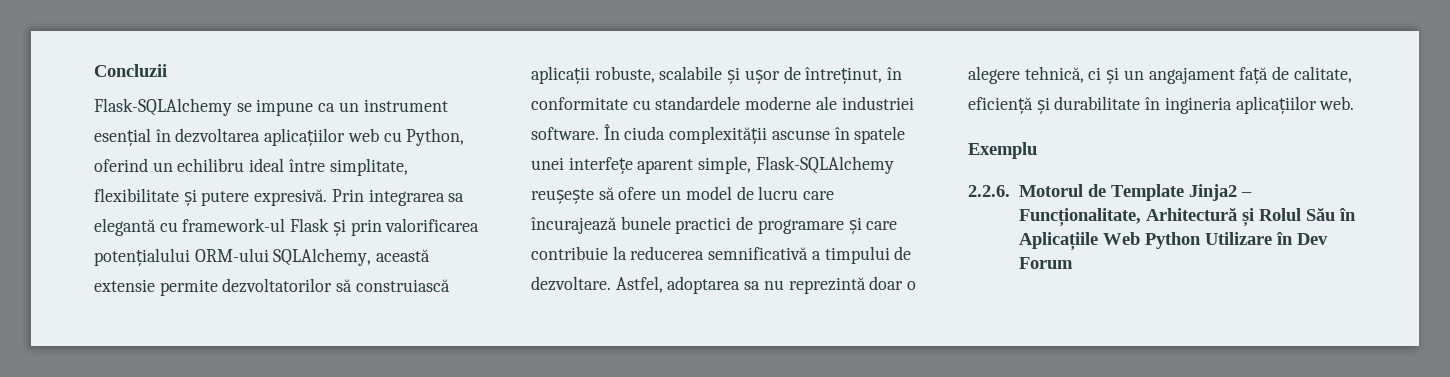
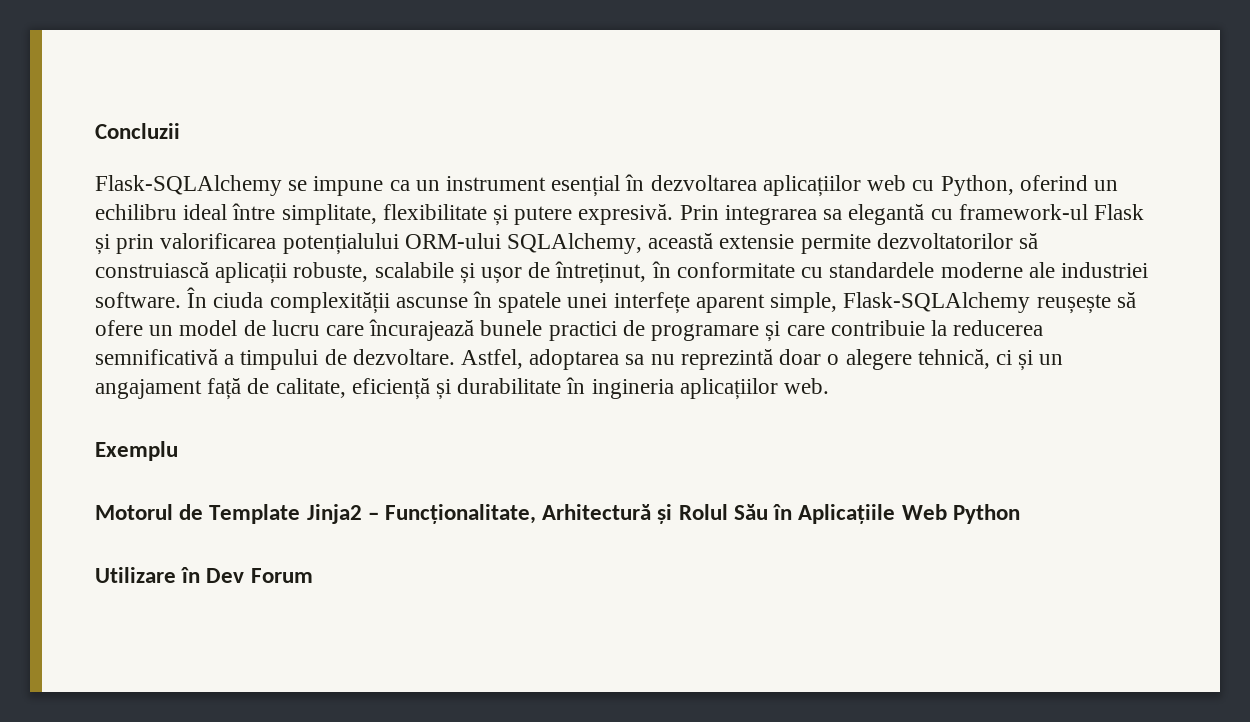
[968,185,1010,197] 2.2.6. -> (178, 451) none
(1201, 240) none -> (1020, 514) //

